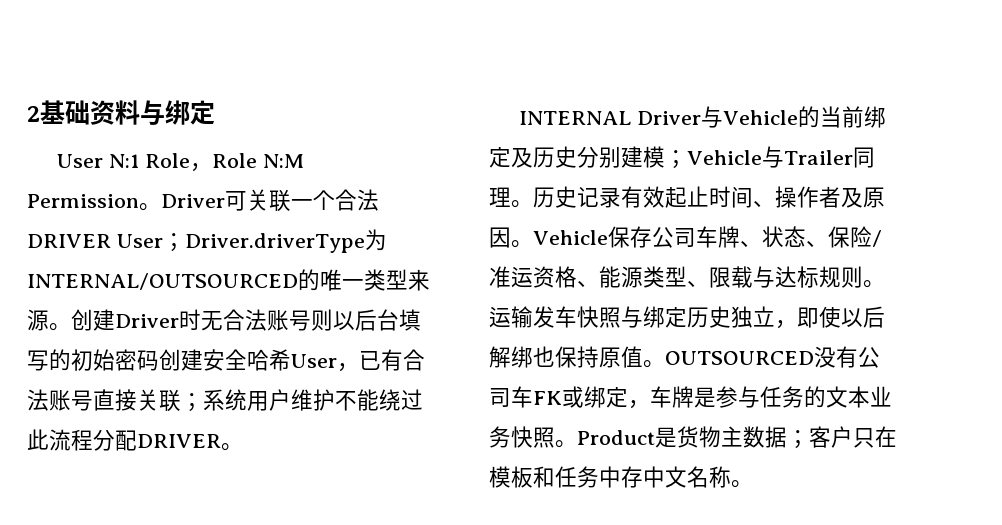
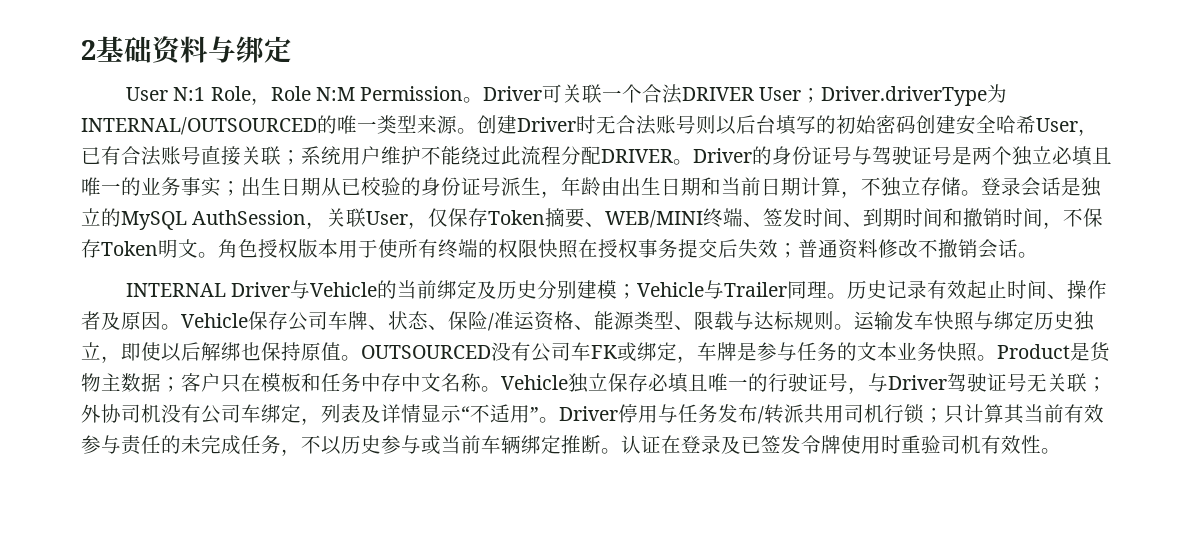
(243, 447) none -> [693,146,1112,166] [81,177,1102,198] [81,208,1104,230] [81,239,1038,259] Driver的身份证号与驾驶证号是两个独立必填且唯一的业务事实；出生日期从已校验的身份证号派生，年龄由出生日期和当前日期计算，不独立存储。登录会话是独立的MySQL AuthSession，关联User，仅保存Token摘要、WEB/MINI终端、签发时间、到期时间和撤销时间，不保存Token明文。角色授权版本用于使所有终端的权限快照在授权事务提交后失效；普通资料修改不撤销会话。
(753, 484) none -> [501,373,1107,394] [81,404,1104,425] [81,435,1061,456] Vehicle独立保存必填且唯一的行驶证号，与Driver驾驶证号无关联；外协司机没有公司车绑定，列表及详情显示“不适用”。Driver停用与任务发布/转派共用司机行锁；只计算其当前有效参与责任的未完成任务，不以历史参与或当前车辆绑定推断。认证在登录及已签发令牌使用时重验司机有效性。

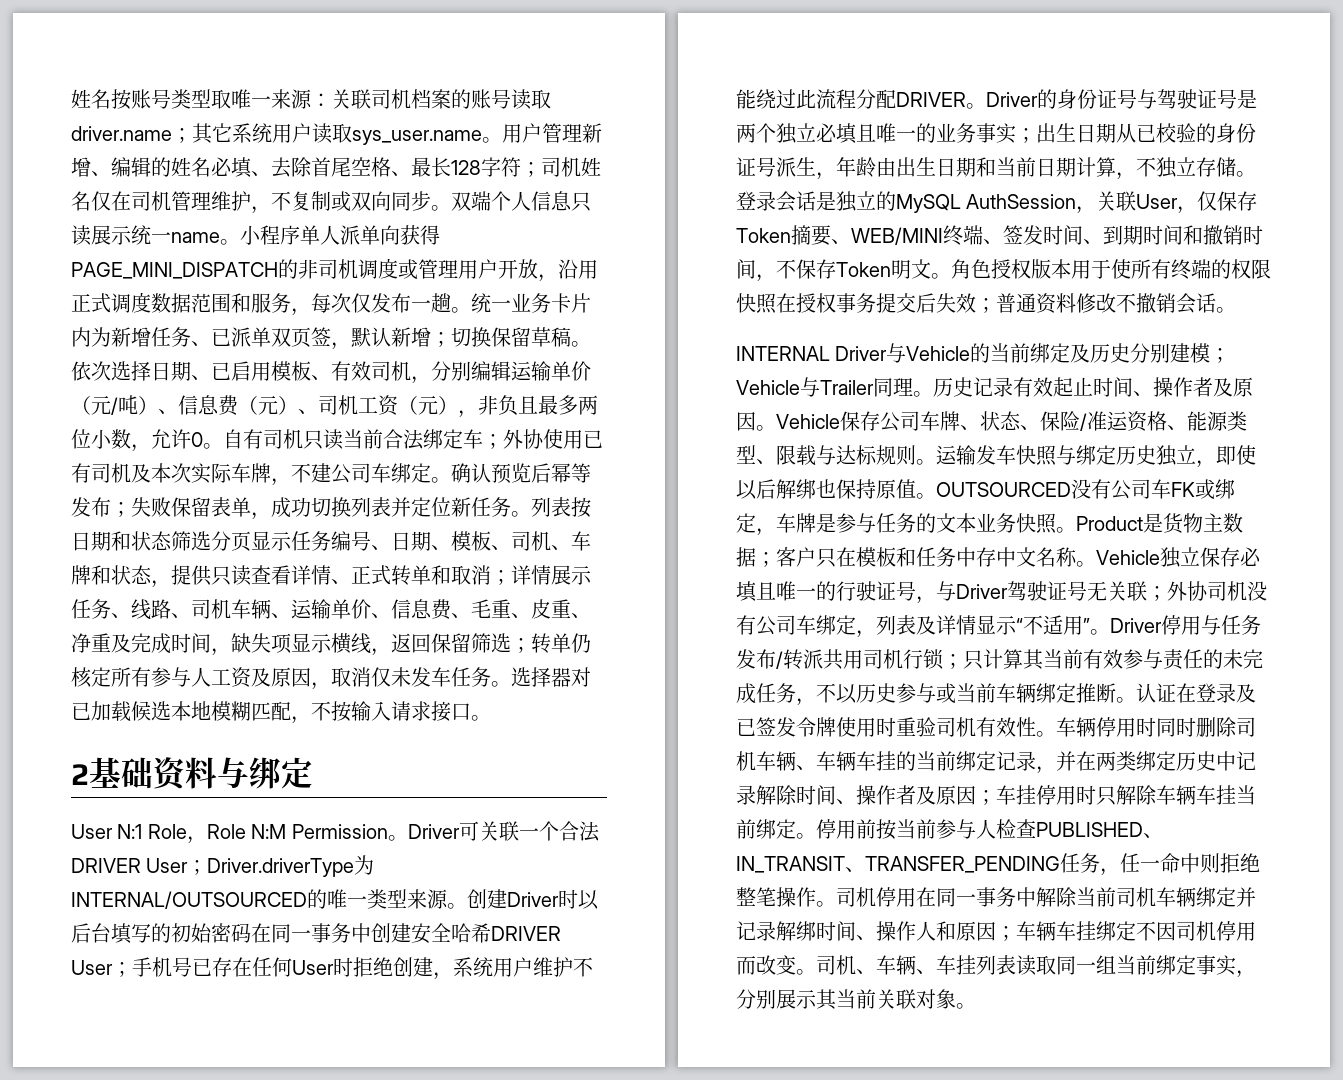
(81, 50) none -> [71,89,551,110] [71,123,602,145] [71,157,601,178] [71,191,591,214] [71,225,440,246] [71,258,598,282] [71,292,591,316] [71,327,591,350] [71,361,591,384] [71,395,598,418] [71,429,603,452] [71,463,591,486] [71,497,591,520] [71,531,591,551] [71,565,592,588] [71,599,591,620] [71,633,591,656] [71,667,591,690] [71,701,491,724] 姓名按账号类型取唯一来源：关联司机档案的账号读取driver.name；其它系统用户读取sys_user.name。用户管理新增、编辑的姓名必填、去除首尾空格、最长128字符；司机姓名仅在司机管理维护，不复制或双向同步。双端个人信息只读展示统一name。小程序单人派单向获得PAGE_MINI_DISPATCH的非司机调度或管理用户开放，沿用正式调度数据范围和服务，每次仅发布一趟。统一业务卡片内为新增任务、已派单双页签，默认新增；切换保留草稿。依次选择日期、已启用模板、有效司机，分别编辑运输单价（元/吨）、信息费（元）、司机工资（元），非负且最多两位小数，允许0。自有司机只读当前合法绑定车；外协使用已有司机及本次实际车牌，不建公司车绑定。确认预览后幂等发布；失败保留表单，成功切换列表并定位新任务。列表按日期和状态筛选分页显示任务编号、日期、模板、司机、车牌和状态，提供只读查看详情、正式转单和取消；详情展示任务、线路、司机车辆、运输单价、信息费、毛重、皮重、净重及完成时间，缺失项显示横线，返回保留筛选；转单仍核定所有参与人工资及原因，取消仅未发车任务。选择器对已加载候选本地模糊匹配，不按输入请求接口。 //
[596,115,716,135] 无合法账号则 -> (578, 899) none
[916,115,1098,136] [81,145,301,166] 创建安全哈希User，已有合法账号直接关联； -> [251,923,561,944] [71,957,453,980] 在同一事务中创建安全哈希DRIVER User；手机号已存在任何User时拒绝创建，
(1061, 451) none -> [1056,717,1256,737] [736,751,1256,774] [736,785,1256,806] [736,819,1163,840] [736,853,1260,876] [736,887,1256,907] [736,921,1256,941] [736,955,1256,978] [736,989,976,1010] 车辆停用时同时删除司机车辆、车辆车挂的当前绑定记录，并在两类绑定历史中记录解除时间、操作者及原因；车挂停用时只解除车辆车挂当前绑定。停用前按当前参与人检查PUBLISHED、IN_TRANSIT、TRANSFER_PENDING任务，任一命中则拒绝整笔操作。司机停用在同一事务中解除当前司机车辆绑定并记录解绑时间、操作人和原因；车辆车挂绑定不因司机停用而改变。司机、车辆、车挂列表读取同一组当前绑定事实，分别展示其当前关联对象。

